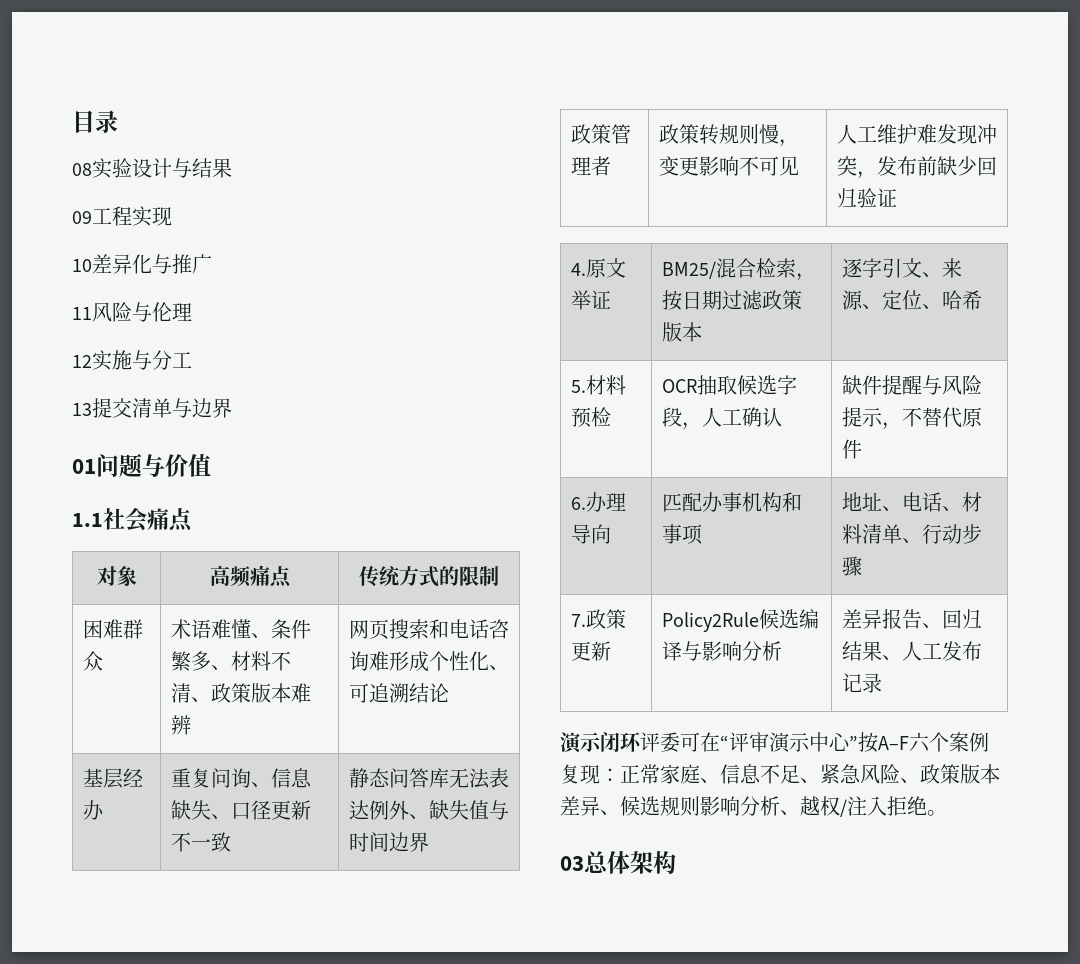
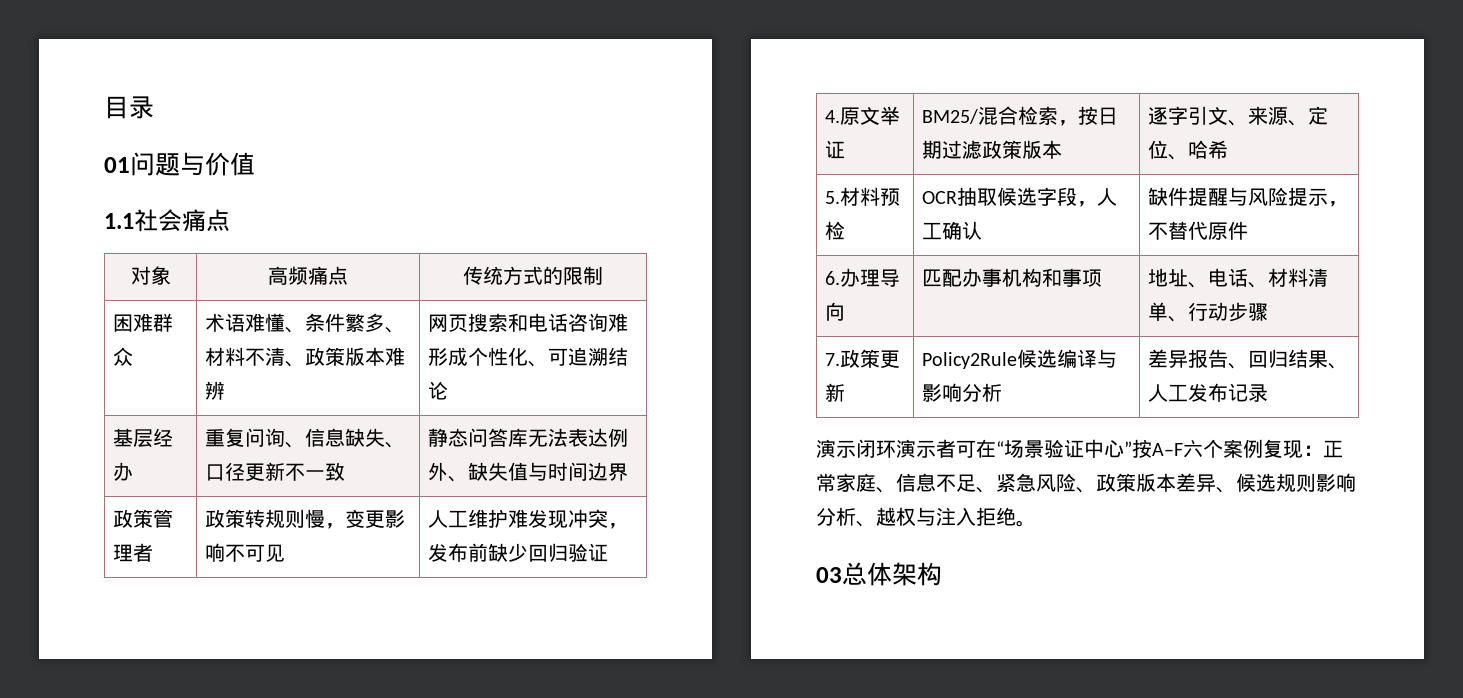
[72,158,232,179] [72,206,172,227] [72,254,212,274] [72,302,192,322] [72,350,192,371] [72,398,232,418] // 08实验设计与结果 // 09工程实现 // 10差异化与推广 // 11风险与伦理 // 12实施与分工 // 13提交清单与边界 -> (154, 107) none
[640,732,680,753] 评委 -> [896,439,956,458] 演示者
[729,732,810,753] 评审演示 -> [1004,439,1084,458] 场景验证
[840,799,847,817] / -> [916,507,936,526] 与

